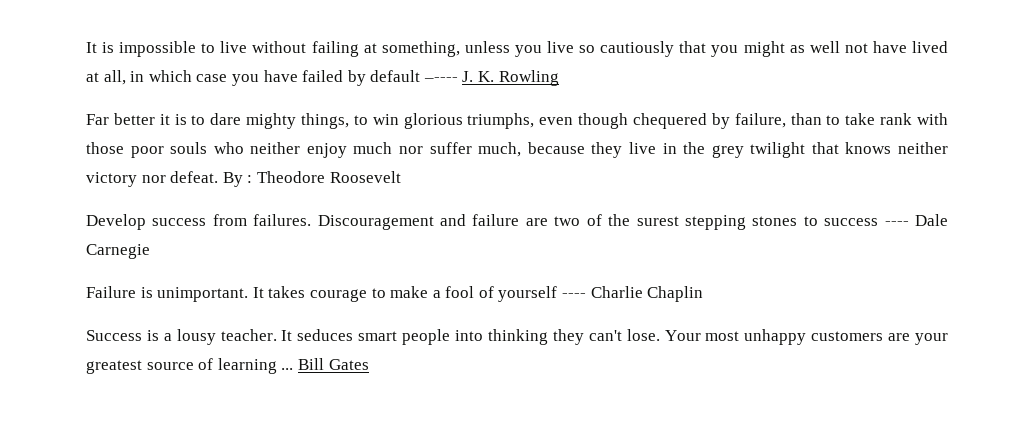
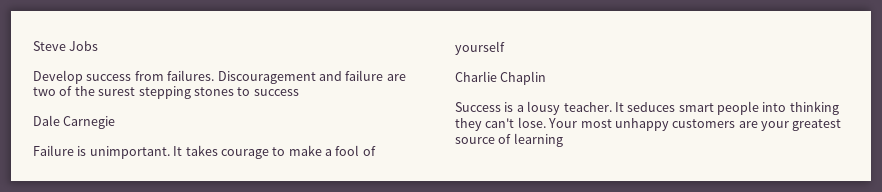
[86,41,948,57] [86,70,559,86] [86,113,949,129] [86,142,948,158] [86,171,401,187] It is impossible to live without failing at something, unless you live so cautiously that you might as well not have lived at all, in which case you have failed by default –---- J. K. Rowling // Far better it is to dare mighty things, to win glorious triumphs, even though chequered by failure, than to take rank with those poor souls who neither enjoy much nor suffer much, because they live in the grey twilight that knows neither victory nor defeat. By : Theodore Roosevelt -> [33,41,99,51] Steve Jobs
[884,221,909,226] ---- -> (299, 92) //
[562,293,587,298] ---- -> (505, 48) //
[281,358,369,370] ... Bill Gates -> (563, 140) none

